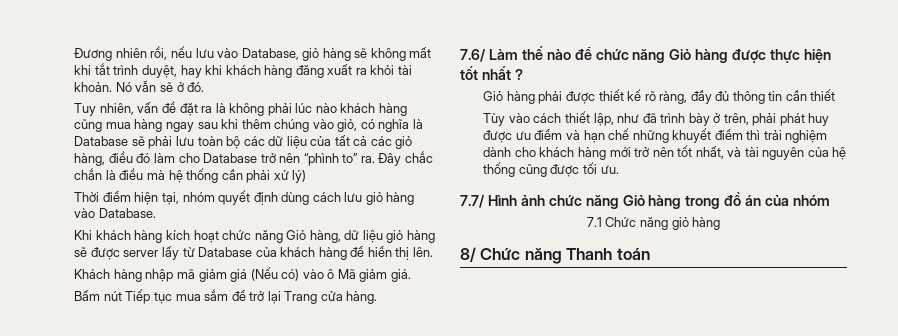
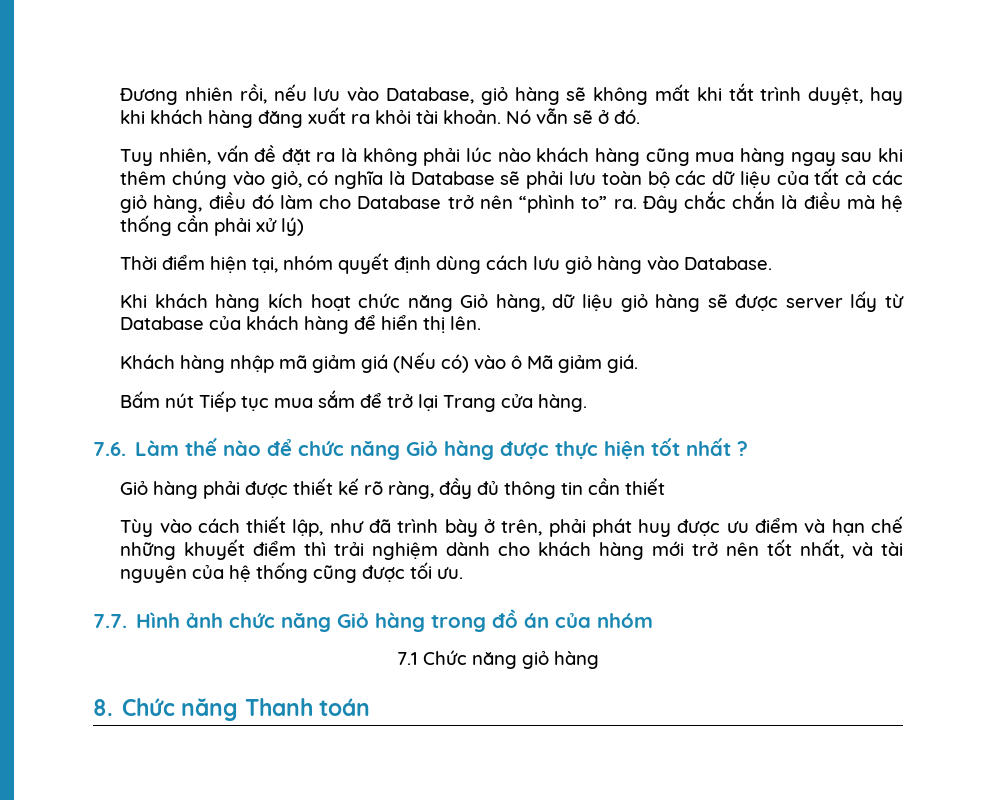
[460,49,486,62] 7.6/ -> [93,442,126,456] 7.6.
[460,195,485,208] 7.7/ -> [93,614,127,628] 7.7.
[460,247,476,262] 8/ -> [93,699,113,716] 8.

